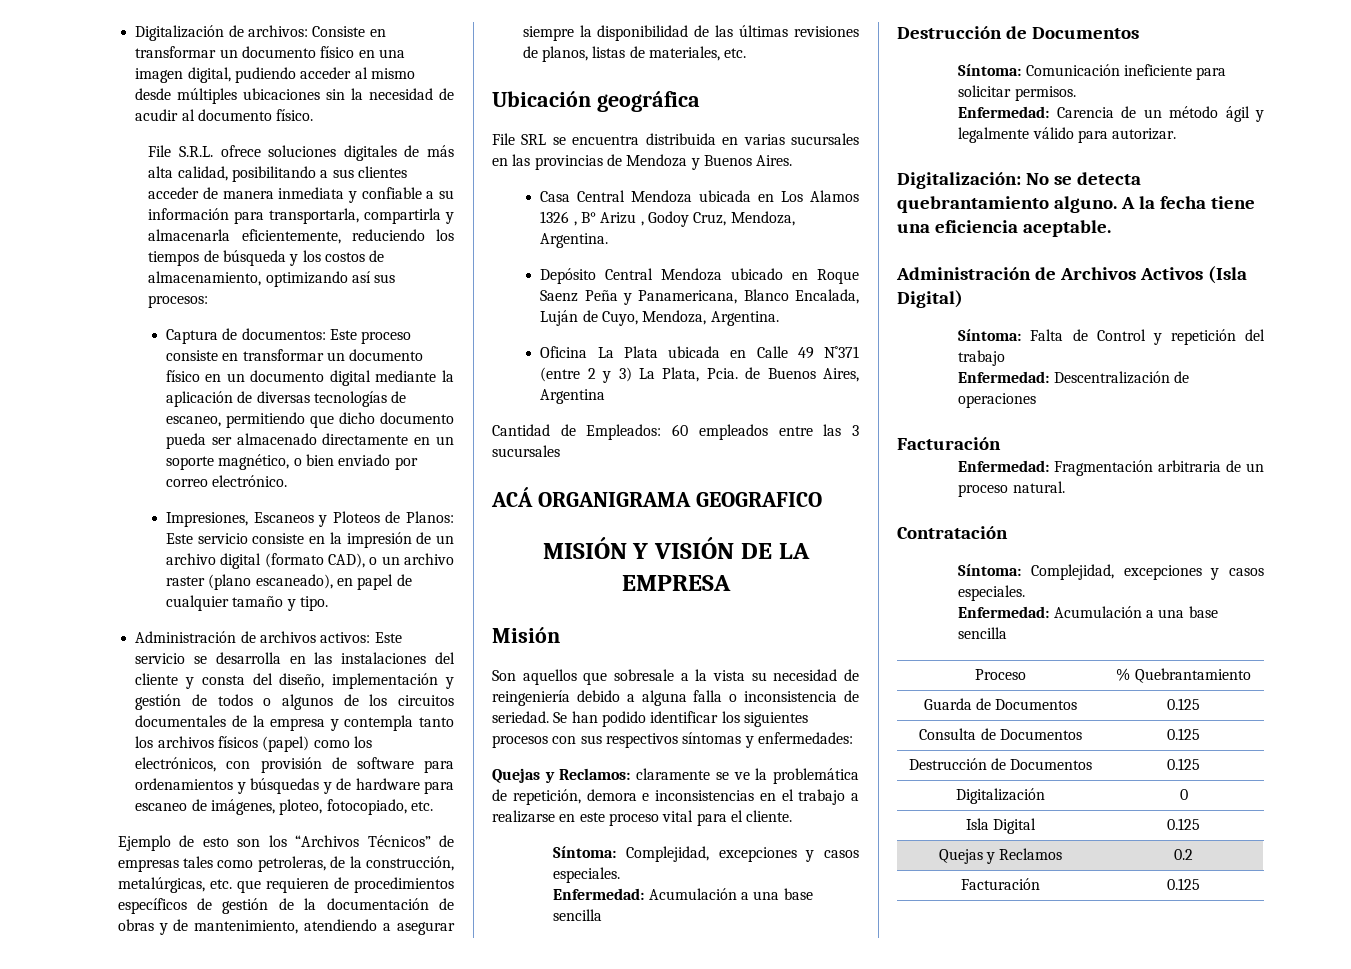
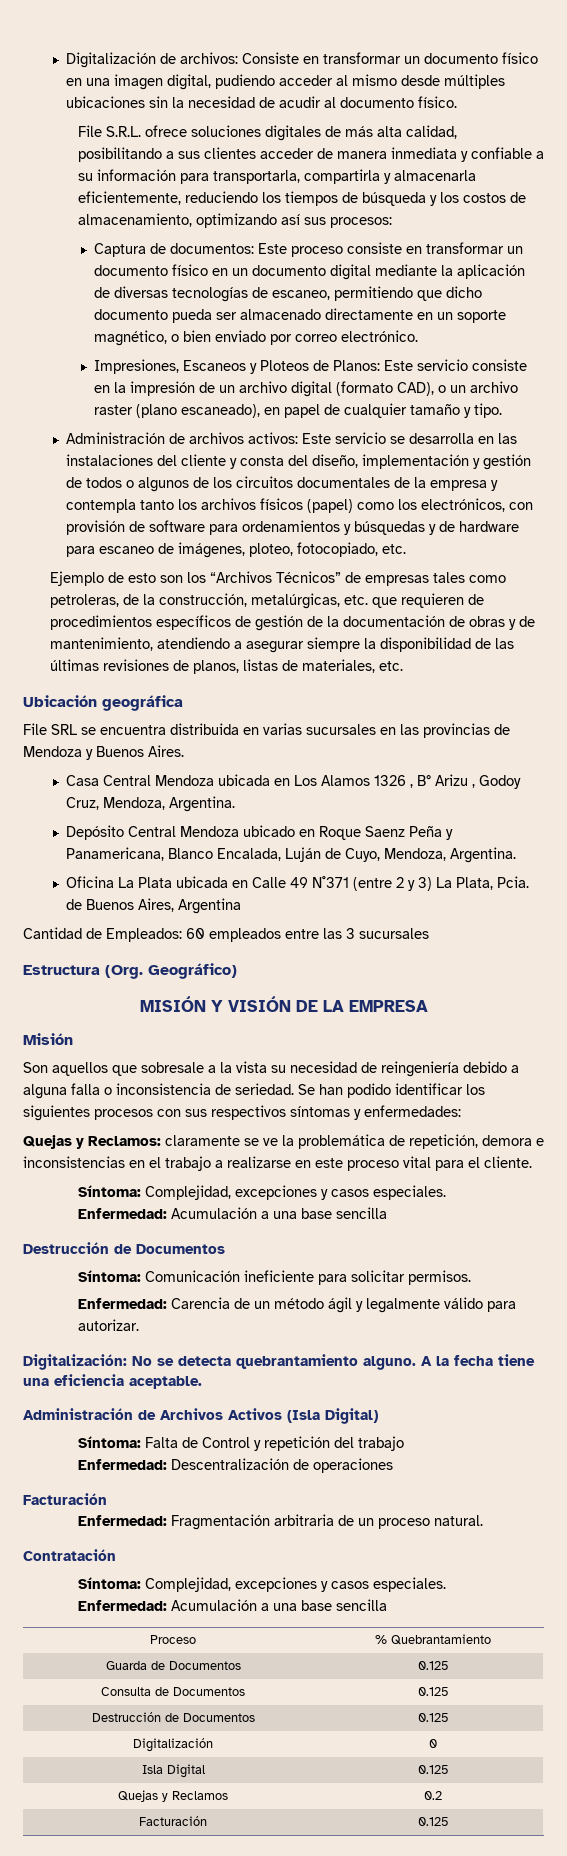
[491,487,822,507] ACÁ ORGANIGRAMA GEOGRAFICO -> [23,963,237,979] Estructura (Org. Geográfico)

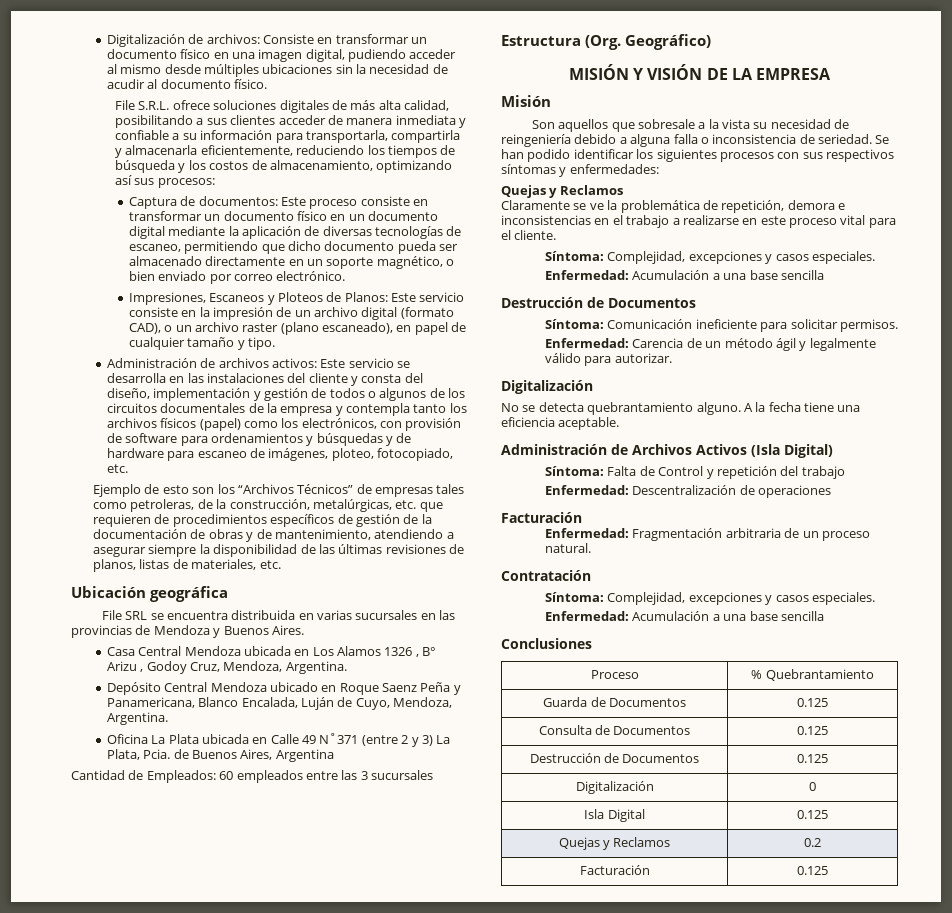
[88,1135,240,1146] Reclamos: claramente -> [559,185,623,195] [501,200,570,210] Reclamos // Claramente
[23,1354,127,1370] Digitalización: -> [501,380,593,394] Digitalización //
(387, 1605) none -> [501,638,592,649] // Conclusiones

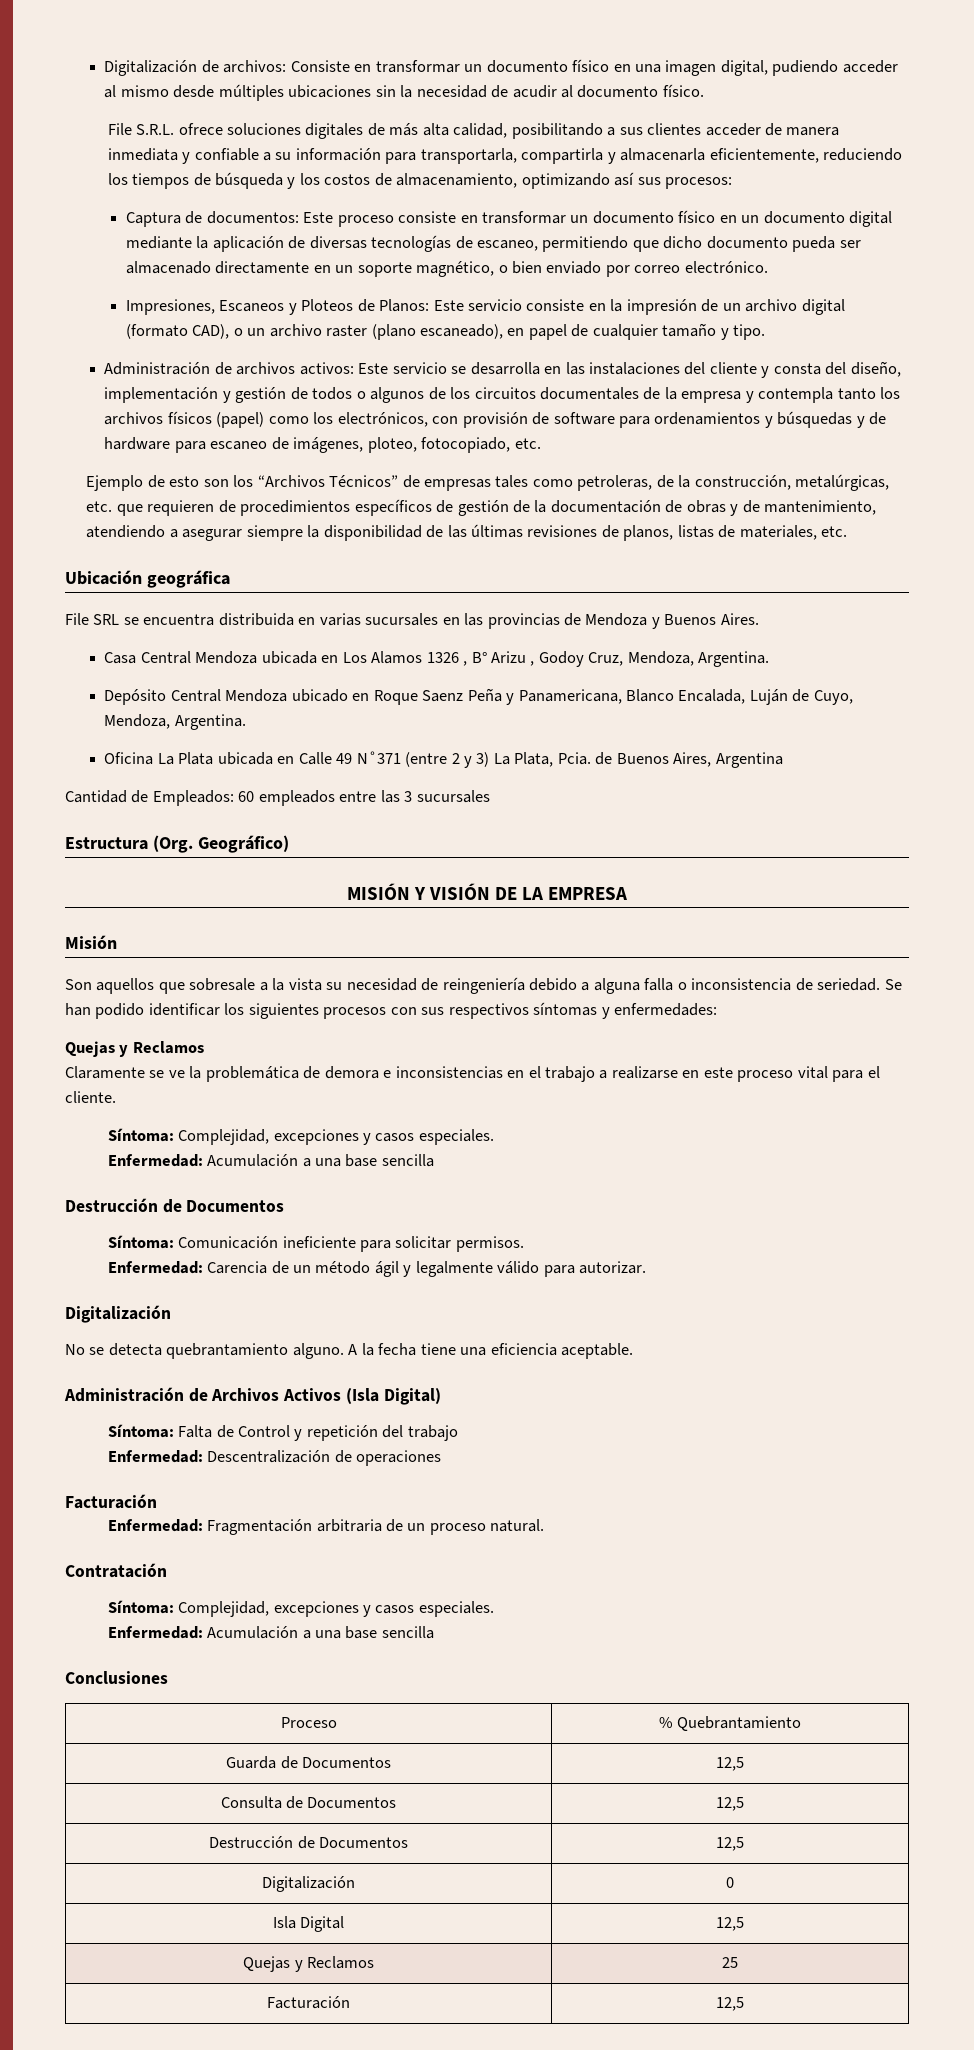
[721,200,785,213] repetición, -> (321, 1072) none
[797,698,828,707] 0.125 -> [716,1757,744,1771] 12,5
[797,726,828,735] 0.125 -> [716,1797,744,1811] 12,5
[797,754,828,763] 0.125 -> [716,1837,744,1851] 12,5
[797,810,828,819] 0.125 -> [716,1917,744,1931] 12,5
[804,838,821,847] 0.2 -> [722,1957,738,1968] 25
[797,866,828,875] 0.125 -> [716,1997,744,2011] 12,5

